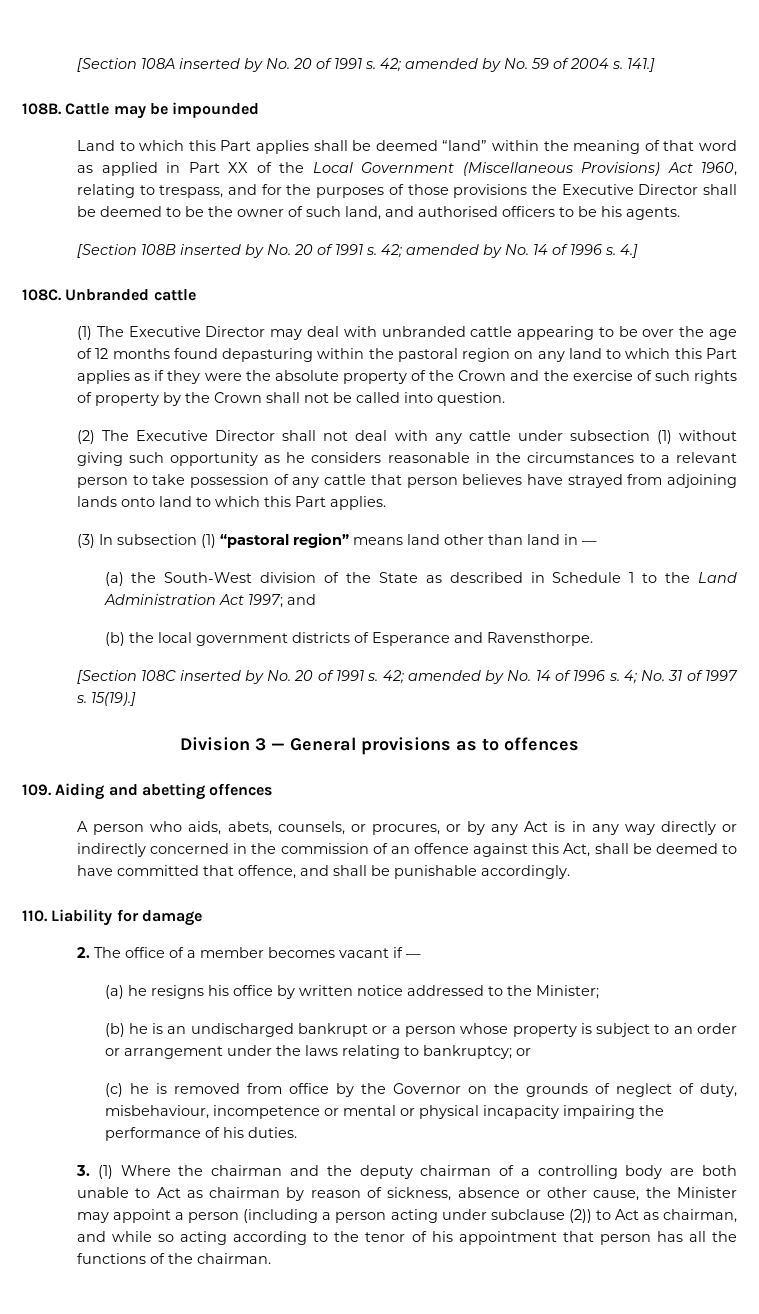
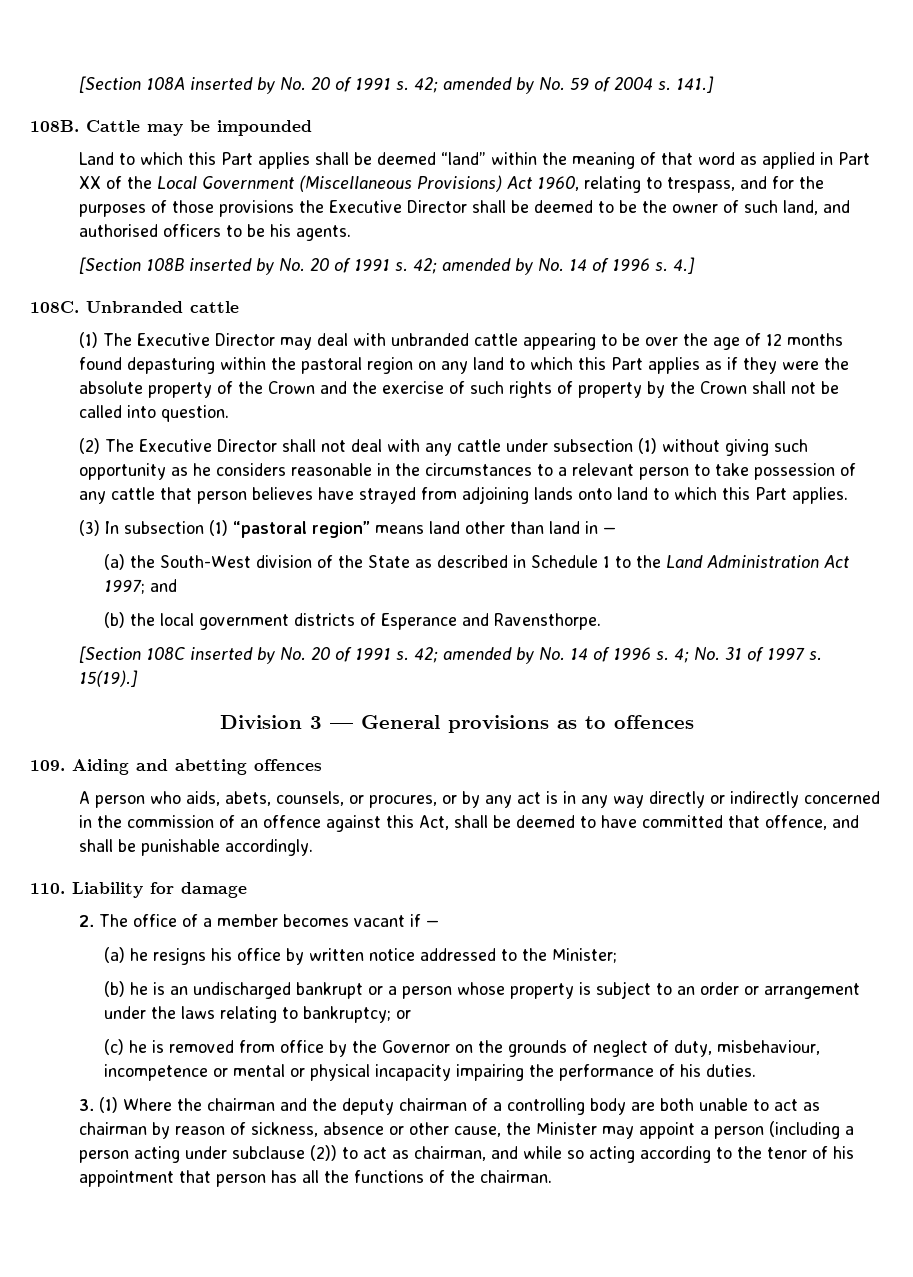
[524,821,549,832] Act -> [517,792,542,804] act
[156,1187,181,1198] Act -> [774,1099,799,1111] act
[614,1209,639,1220] Act -> [363,1147,388,1159] act

